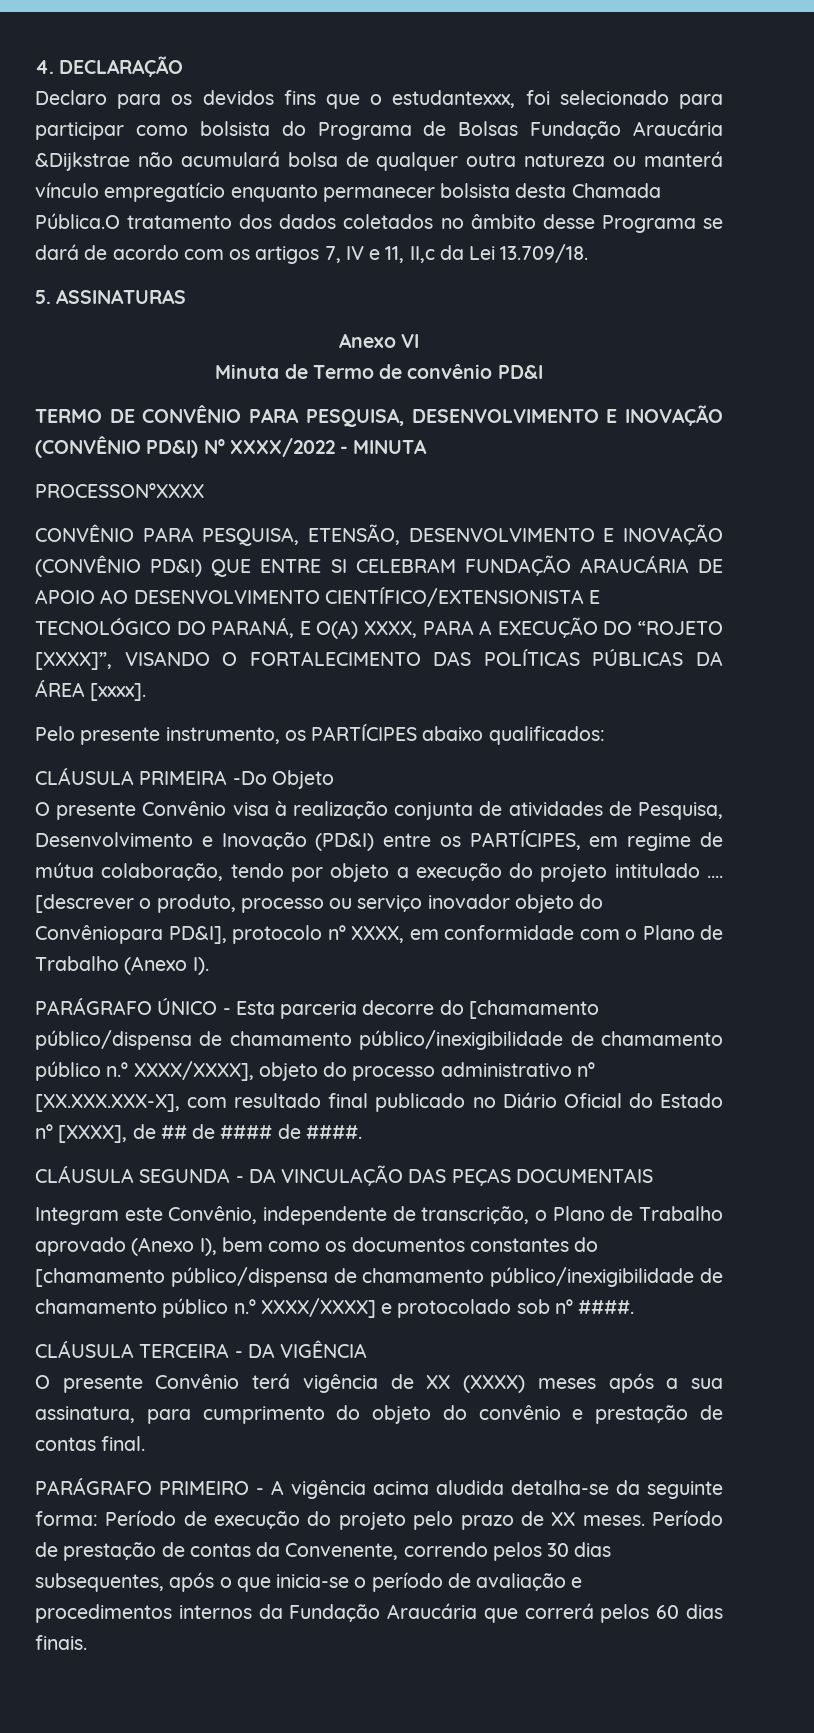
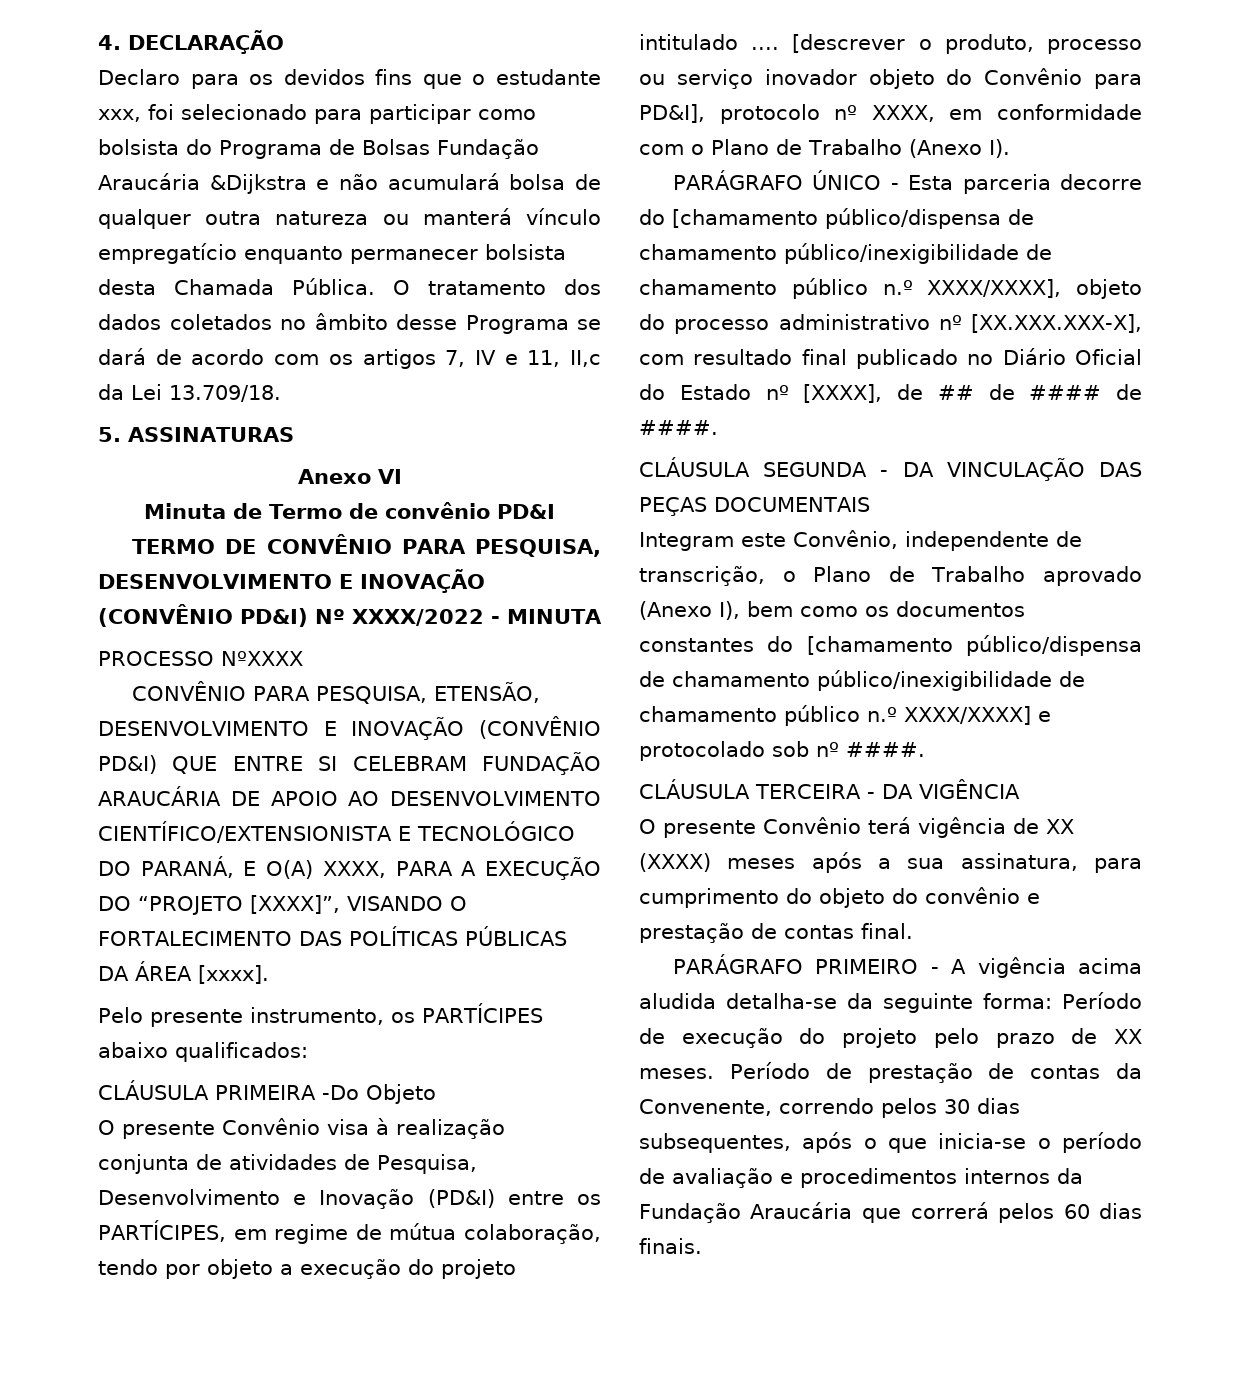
[392,90,516,108] estudantexxx, -> [495,69,601,85] [98,109,141,122] estudante xxx,
[35,152,130,171] &Dijkstrae -> [209,174,330,194] &Dijkstra e
[35,213,120,229] Pública.O -> [292,278,410,295] Pública. O
[35,483,204,498] PROCESSONºXXXX -> [98,651,303,666] PROCESSO NºXXXX
[638,621,724,635] “ROJETO -> [138,896,243,915] “PROJETO
[35,925,163,944] Convêniopara -> [984,68,1142,89] Convênio para

